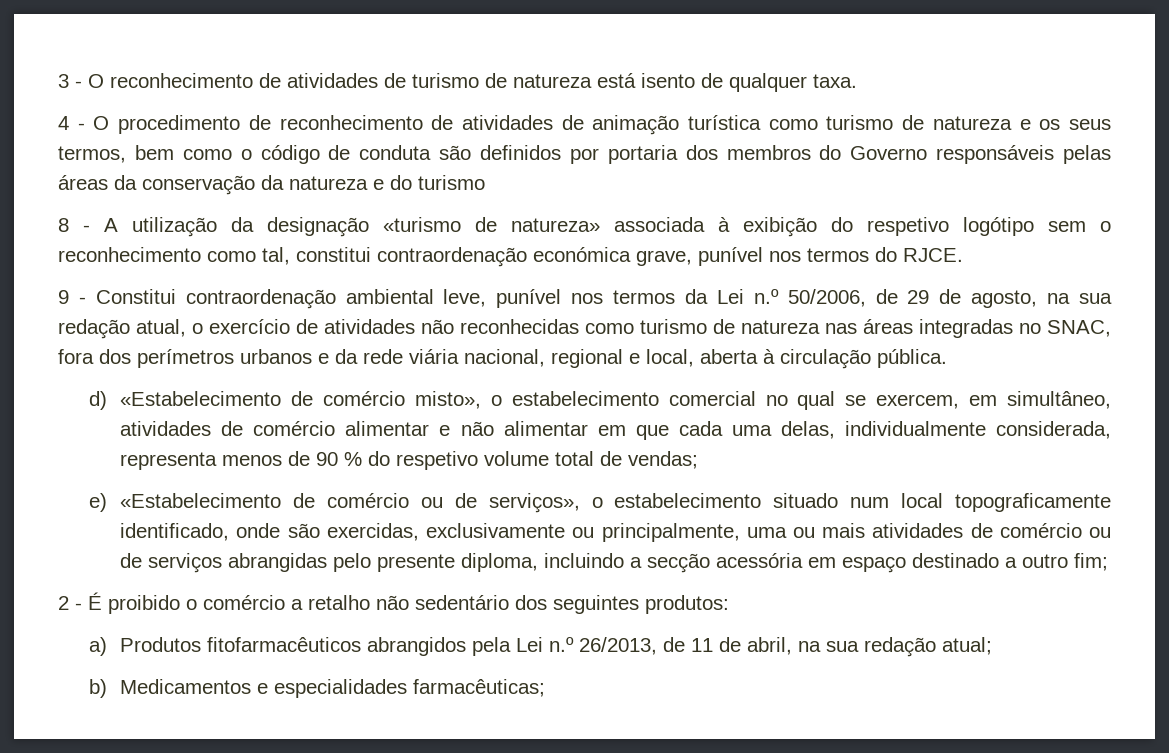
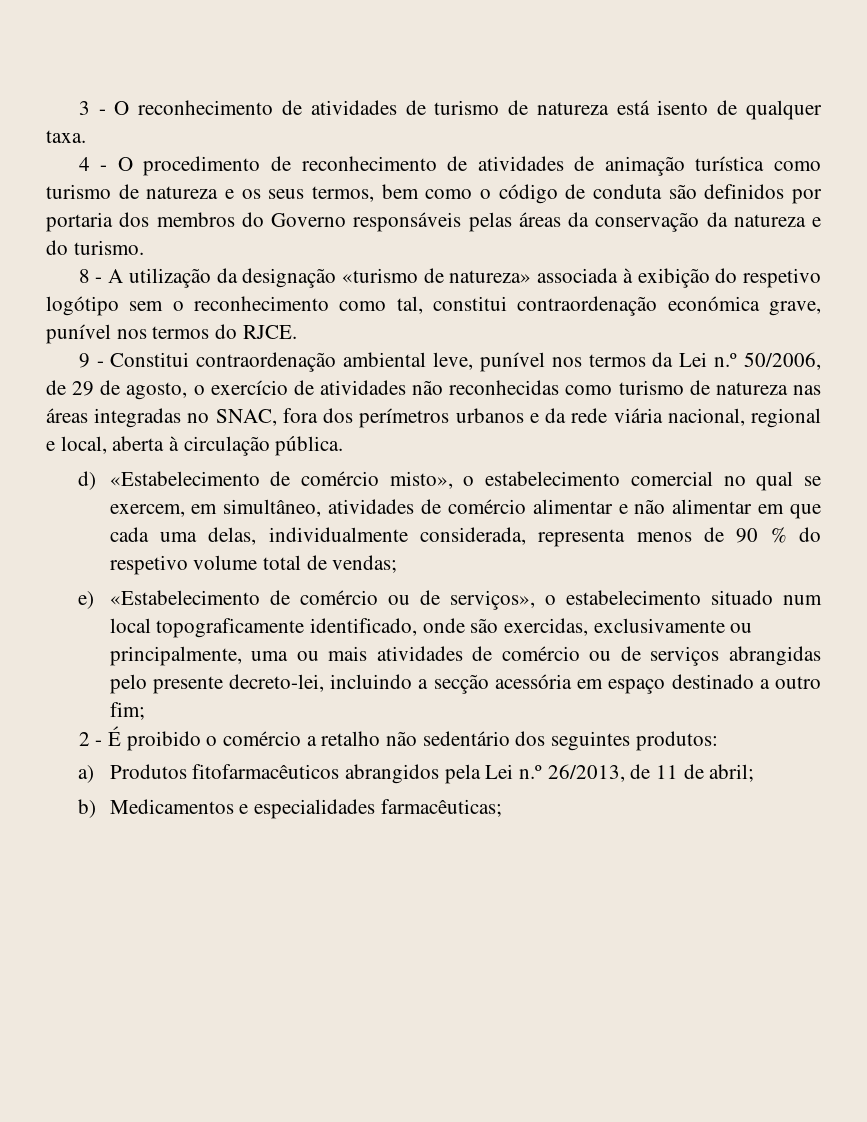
[418,175,485,190] turismo -> [73,240,144,255] turismo.
[1047,293,1113,304] [58,319,186,339] na sua redação atual, -> (188, 391) none
[461,553,539,572] diploma, -> [228,674,324,692] decreto-lei,
[747,637,993,657] abril, na sua redação atual; -> [709,764,755,782] abril;

